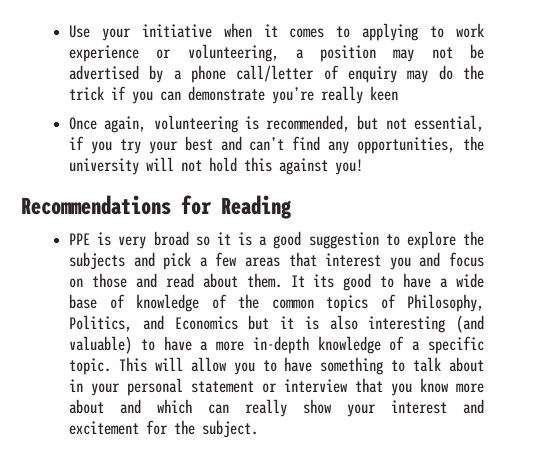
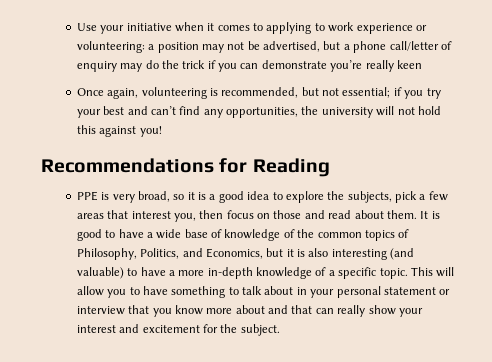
[187,44,279,62] volunteering, -> [76,41,145,53] volunteering:
[68,65,164,83] advertised by -> [263,41,341,52] advertised, but
[414,115,484,132] essential, -> [342,87,391,98] essential;
[153,231,189,246] broad -> [137,191,170,202] broad,
[308,232,379,249] suggestion -> [247,191,270,200] idea
[68,252,155,270] subjects and -> [347,191,392,203] subjects,
[389,252,441,270] you and -> [173,210,224,222] you, then
[313,274,335,288] its -> [431,211,440,219] is
[174,316,238,330] Economics -> [205,248,263,259] Economics,
[156,399,192,414] which -> [291,305,313,314] that

